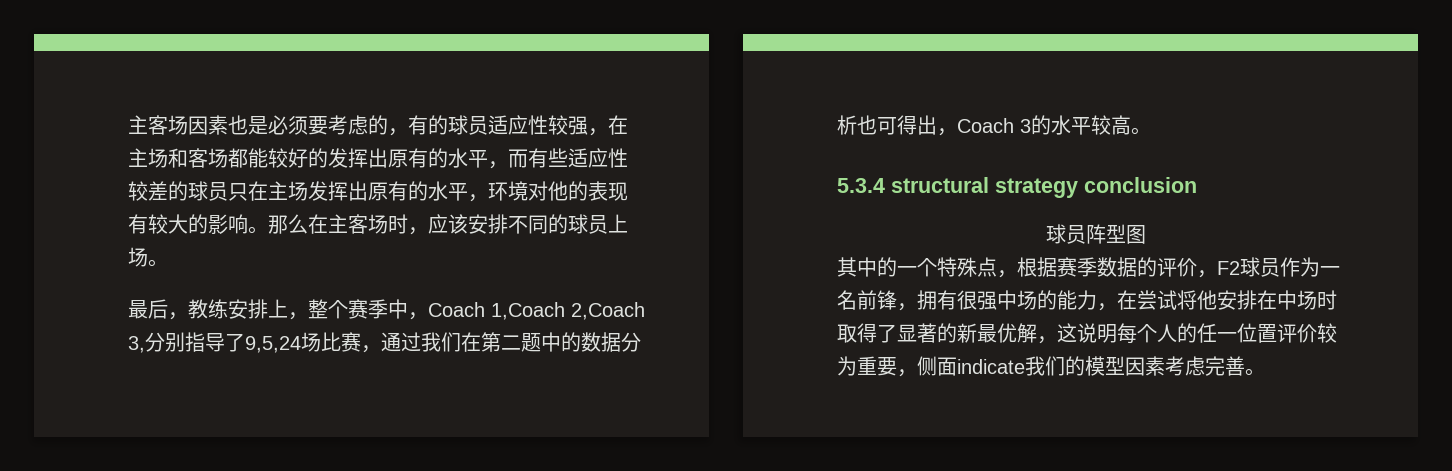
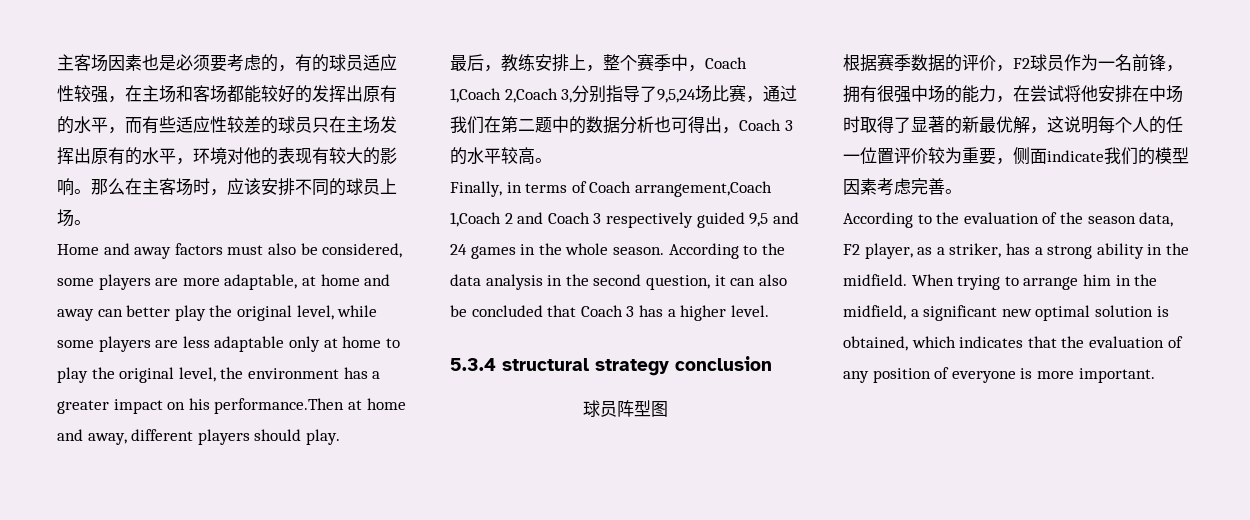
(168, 263) none -> [57,243,403,259] [57,274,391,290] [57,305,378,321] [57,336,400,352] [57,367,381,383] [57,398,406,414] [57,429,340,445] // Home and away factors must also be considered, some players are more adaptable, at home and away can better play the original level, while some players are less adaptable only at home to play the original level, the environment has a greater impact on his performance.Then at home and away, different players should play.
(1151, 131) none -> [450,181,772,197] [450,212,799,228] [450,243,785,259] [450,274,787,290] [450,305,769,321] // Finally, in terms of Coach arrangement,Coach 1,Coach 2 and Coach 3 respectively guided 9,5 and 24 games in the whole season. According to the data analysis in the second question, it can also be concluded that Coach 3 has a higher level.
[837,257,1017,278] 其中的一个特殊点， -> (668, 409) none
(1265, 372) none -> [843,212,1174,228] [843,243,1189,259] [843,274,1158,290] [843,305,1169,321] [843,336,1183,351] [843,367,1155,383] // According to the evaluation of the season data, F2 player, as a striker, has a strong ability in the midfield. When trying to arrange him in the midfield, a significant new optimal solution is obtained, which indicates that the evaluation of any position of everyone is more important.

